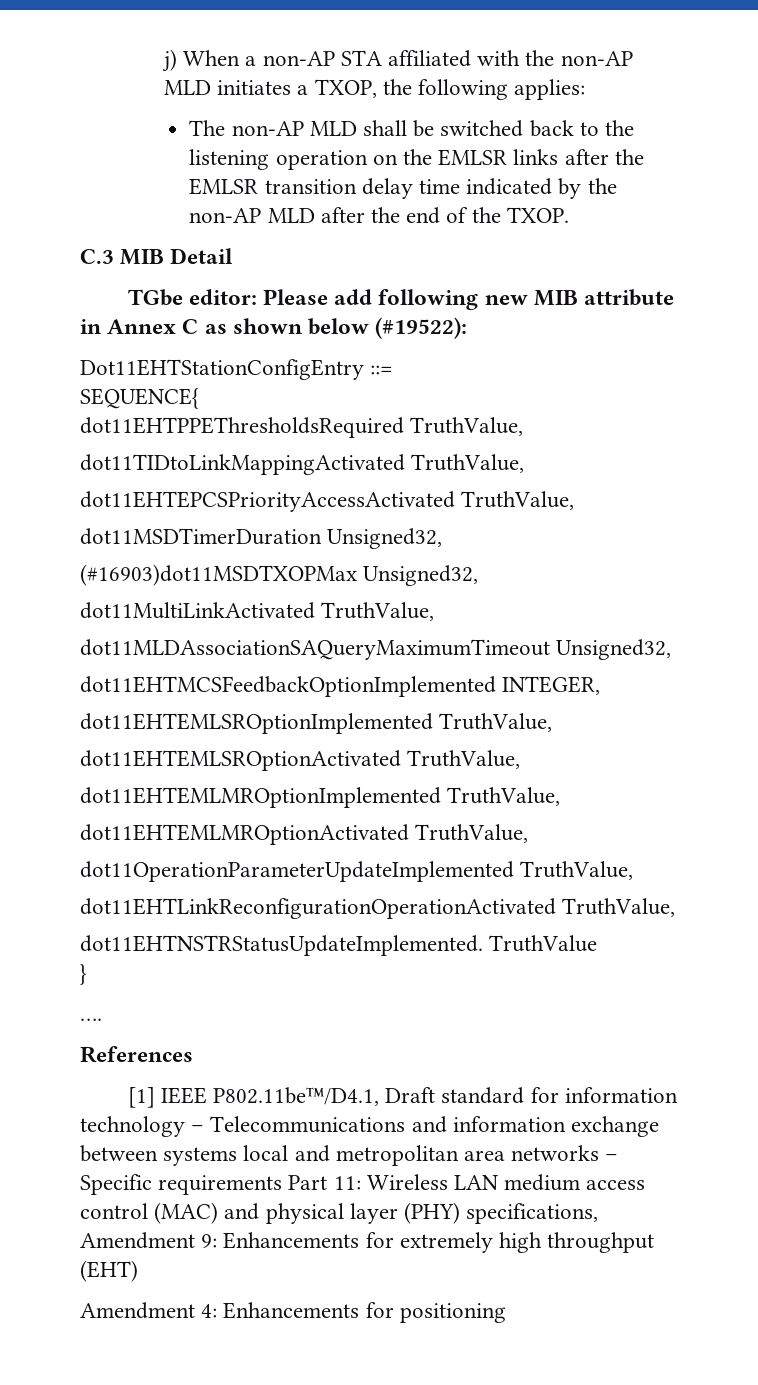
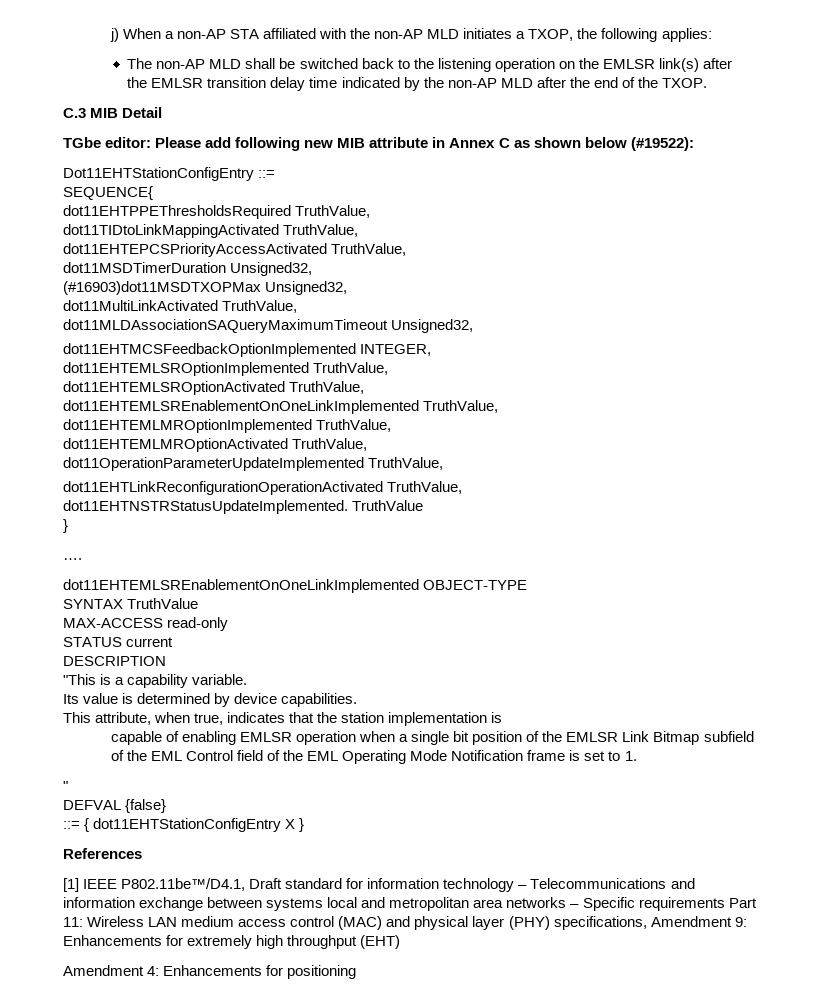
[513,149,559,165] links -> [658,58,699,72] link(s)
(521, 759) none -> [63,400,499,414] // dot11EHTEMLSREnablementOnOneLinkImplemented TruthValue,
(102, 1019) none -> [63,579,528,593] [63,598,199,609] [63,617,229,631] [63,637,174,647] [63,656,166,666] [63,674,248,688] [63,693,358,707] [63,712,503,726] [110,731,754,745] [110,750,637,764] [63,781,68,791] [63,799,167,813] [63,818,305,832] // dot11EHTEMLSREnablementOnOneLinkImplemented OBJECT-TYPE // SYNTAX TruthValue // MAX-ACCESS read-only // STATUS current // DESCRIPTION // "This is a capability variable. // Its value is determined by device capabilities. // This attribute, when true, indicates that the station implementation is // capable of enabling EMLSR operation when a single bit position of the EMLSR Link Bitmap subfield of the EML Control field of the EML Operating Mode Notification frame is set to 1. // " // DEFVAL {false} // ::= { dot11EHTStationConfigEntry X }

